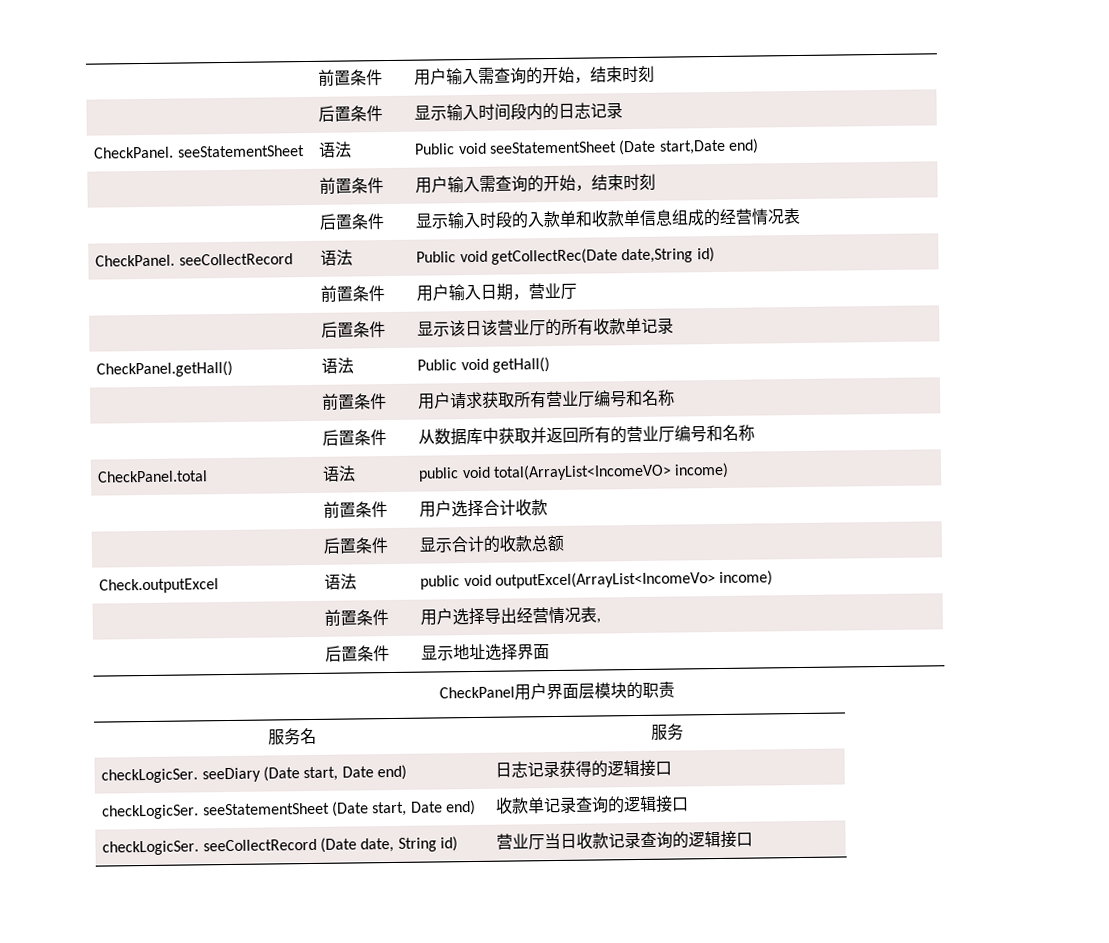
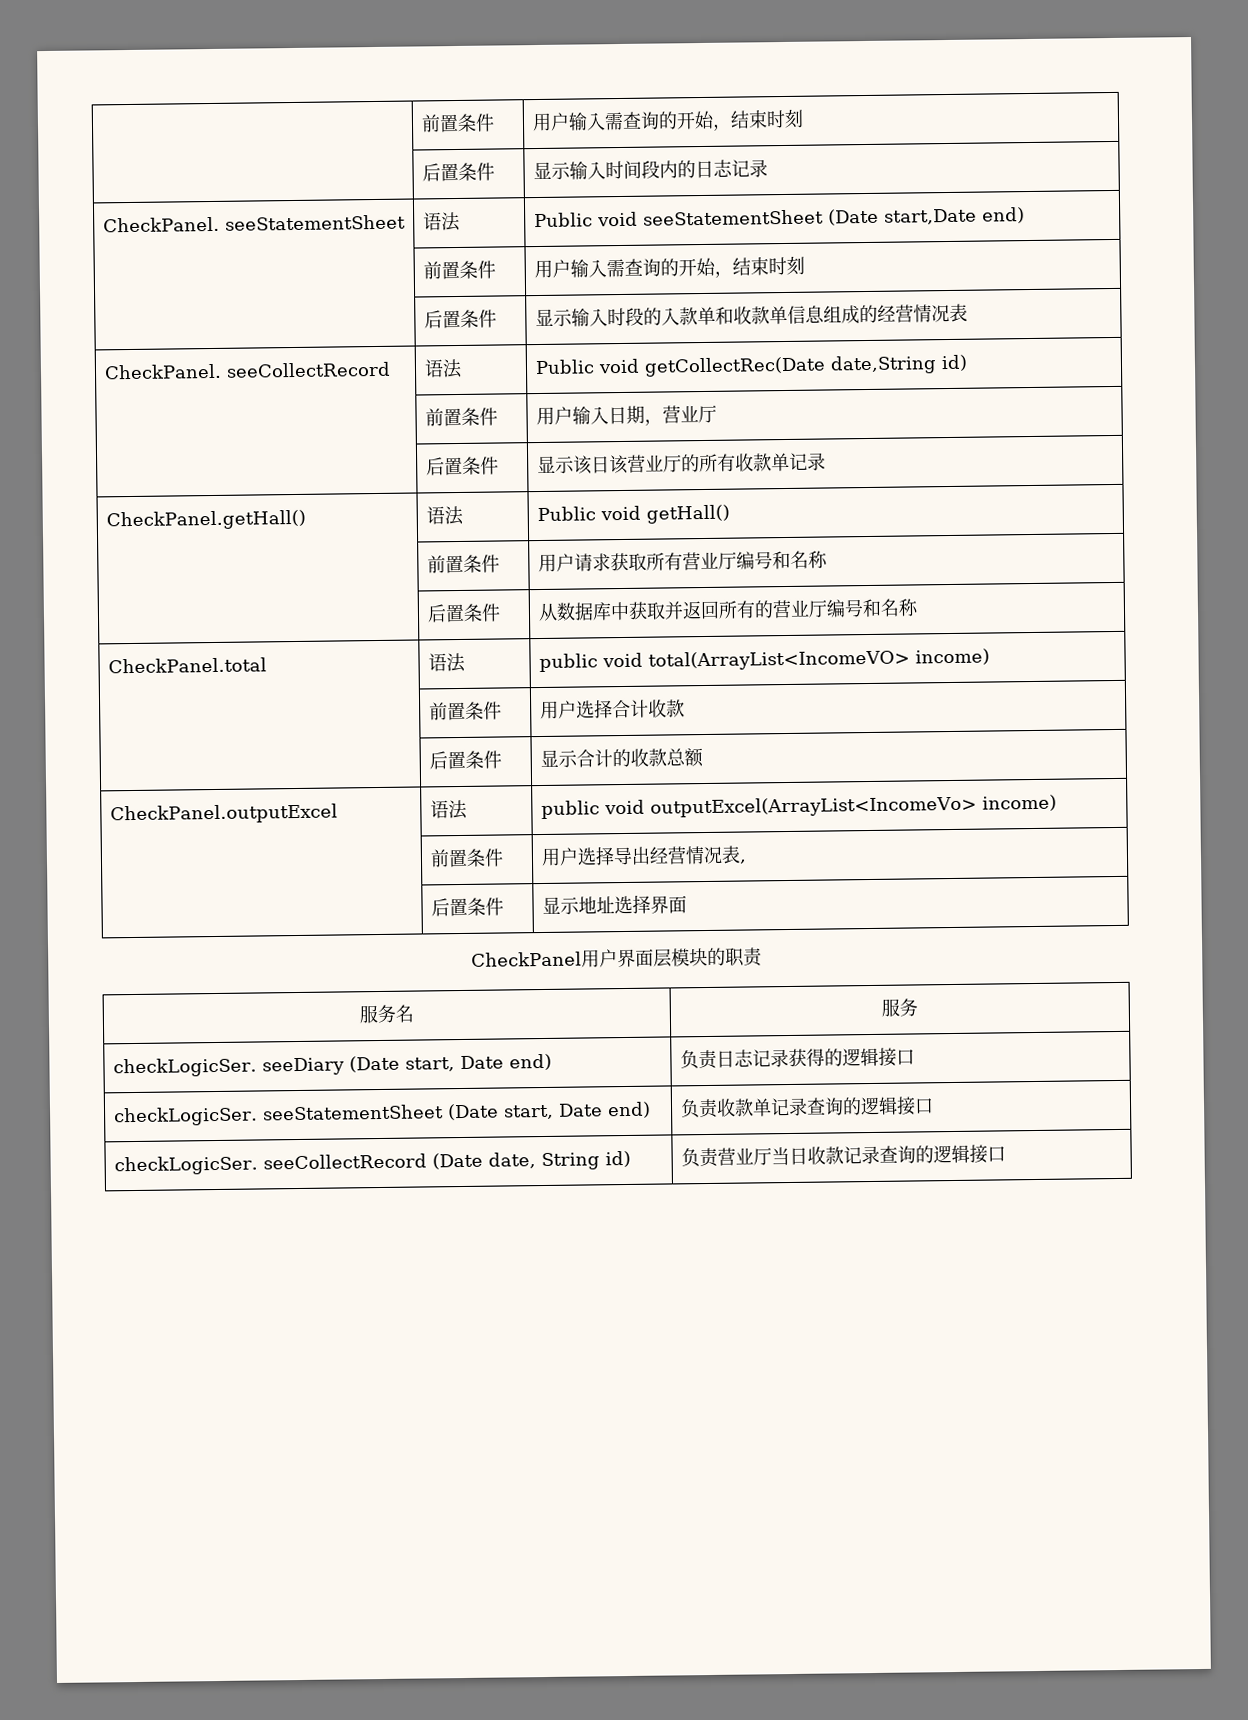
[99,578,220,594] Check.outputExcel -> [109,803,338,825] CheckPanel.outputExcel
(407, 772) none -> [679,1049,718,1070] 负责
(476, 807) none -> [679,1098,719,1119] 负责
(458, 844) none -> [680,1147,719,1168] 负责

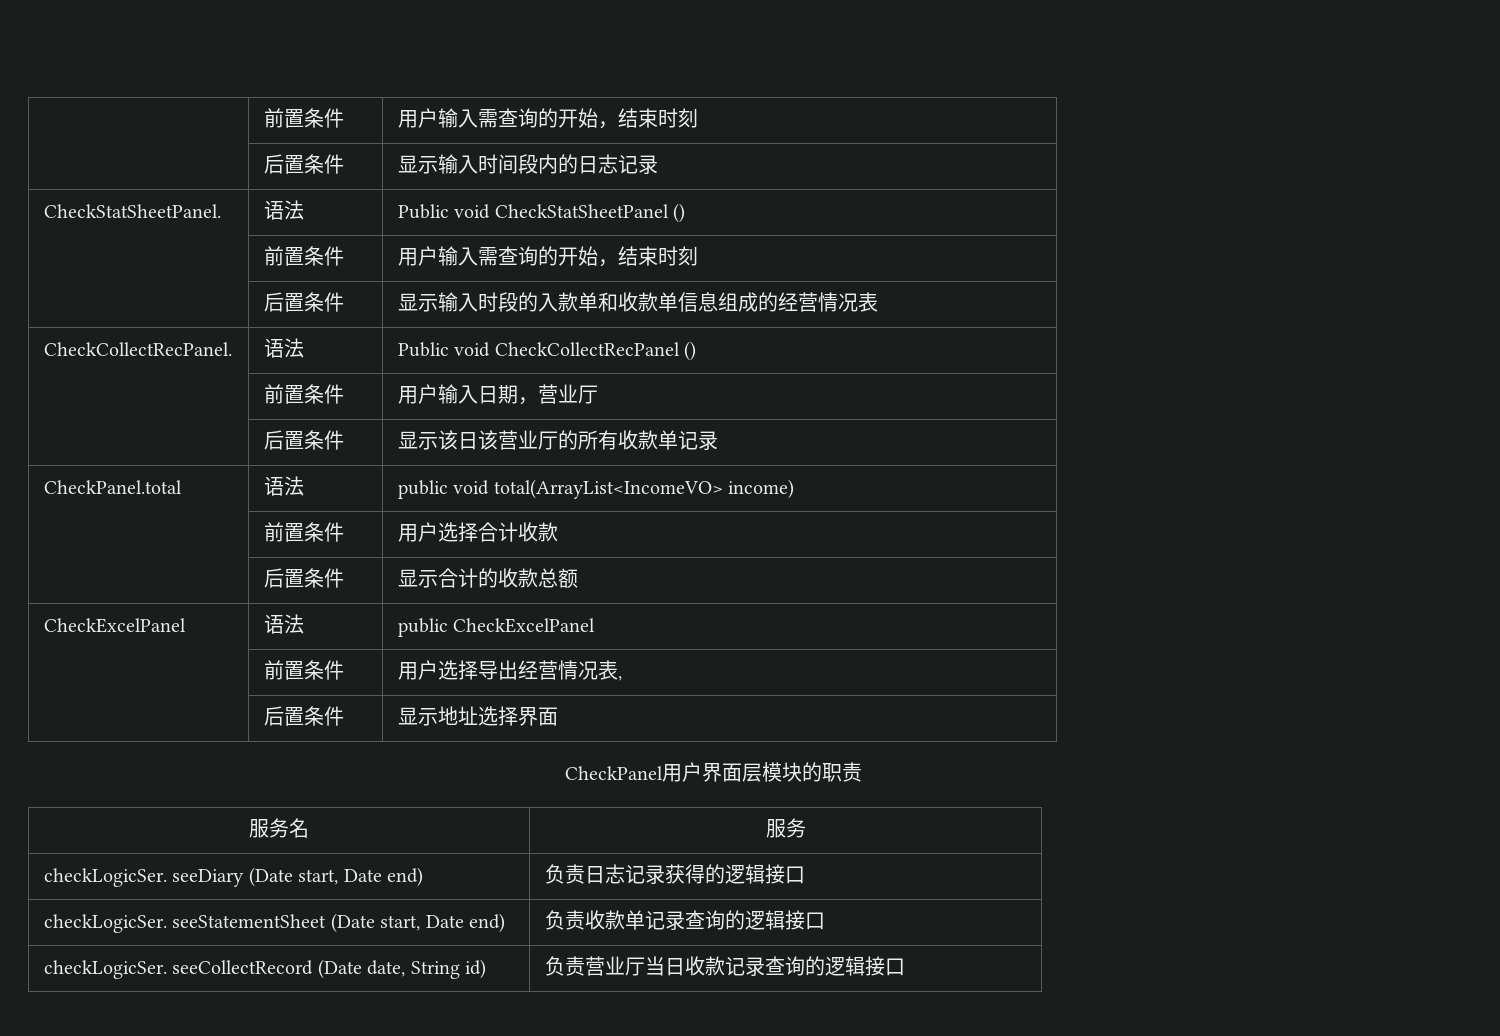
[102,214,406,233] [422,211,461,232] [533,207,1025,228] CheckPanel. seeStatementSheet | 语法 | Public void seeStatementSheet (Date start,Date end) -> [43,204,221,218] [263,200,304,220] [397,203,686,223] CheckStatSheetPanel. | 语法 | Public void CheckStatSheetPanel ()
[103,361,391,380] [423,358,463,379] [534,354,968,377] CheckPanel. seeCollectRecord | 语法 | Public void getCollectRec(Date date,String id) -> [43,342,232,356] [263,338,304,358] [397,341,697,361] CheckCollectRecPanel. | 语法 | Public void CheckCollectRecPanel ()
[105,509,306,531] [425,505,464,526] [536,504,730,524] [426,554,500,574] [537,550,828,573] [426,603,501,623] [537,598,919,622] // CheckPanel.getHall() | 语法 | Public void getHall() // | 前置条件 | 用户请求获取所有营业厅编号和名称 // | 后置条件 | 从数据库中获取并返回所有的营业厅编号和名称 -> (718, 440) none
[109,803,338,825] [429,799,468,820] [540,794,1057,820] CheckPanel.outputExcel | 语法 | public void outputExcel(ArrayList<IncomeVo> income) -> [43,618,186,633] [263,614,304,634] [397,618,596,637] CheckExcelPanel | 语法 | public CheckExcelPanel

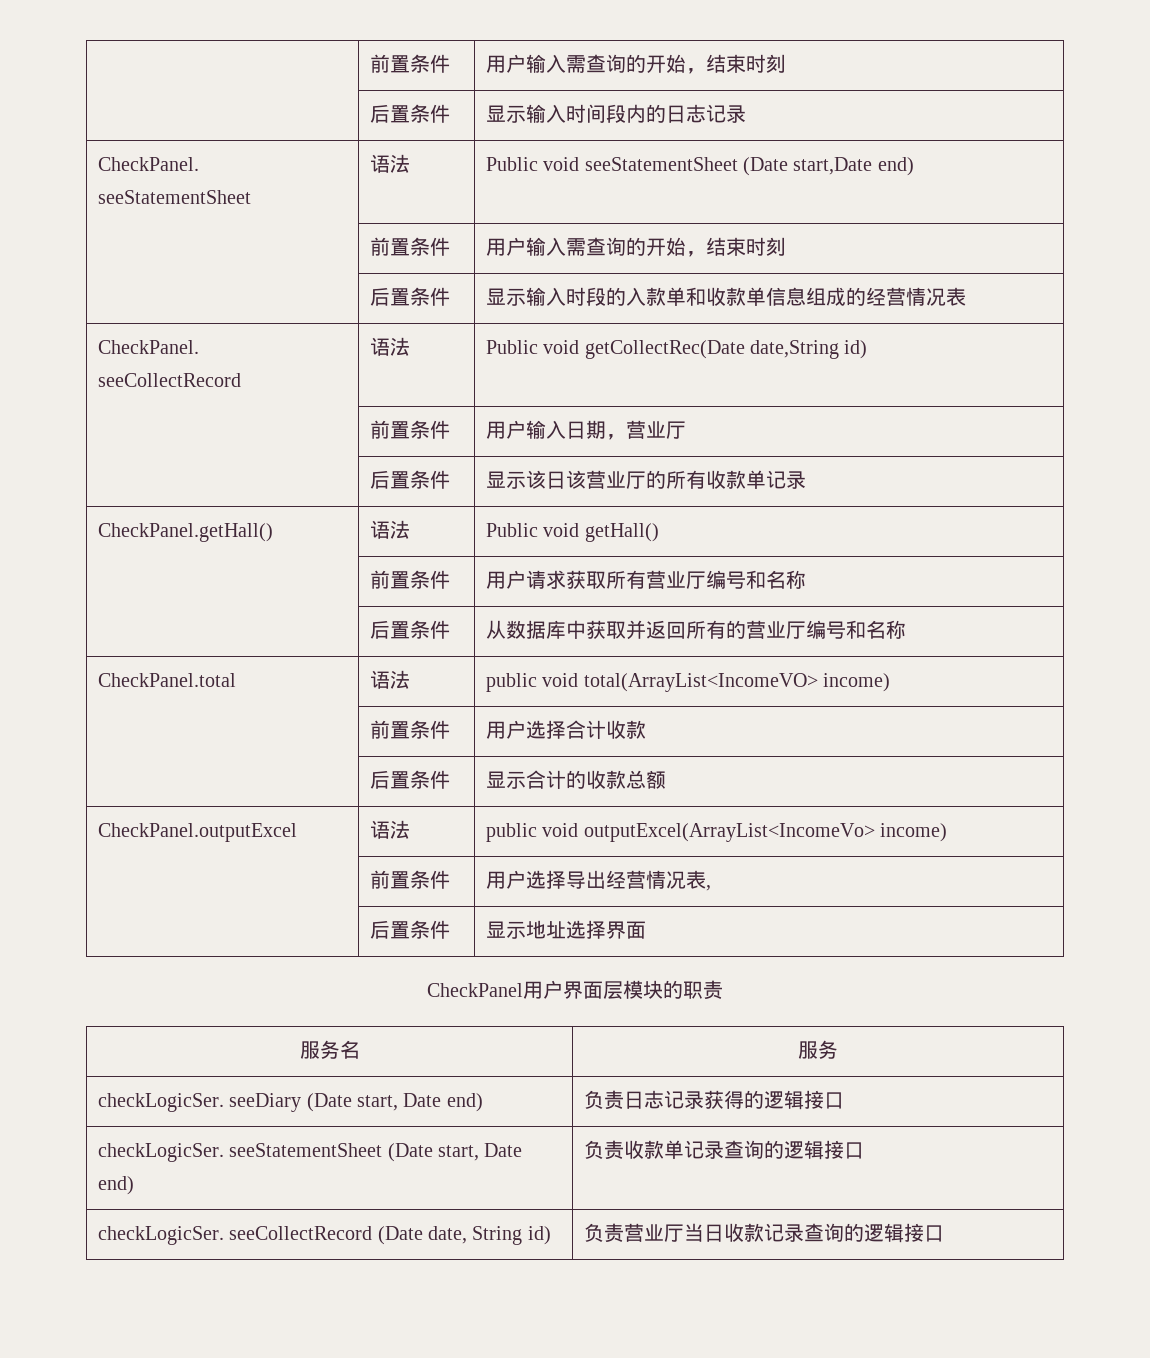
[43,204,221,218] [263,200,304,220] [397,203,686,223] CheckStatSheetPanel. | 语法 | Public void CheckStatSheetPanel () -> [97,157,199,171] [97,190,251,204] [369,154,410,173] [485,157,914,176] CheckPanel. seeStatementSheet | 语法 | Public void seeStatementSheet (Date start,Date end)
[43,342,232,356] [263,338,304,358] [397,341,697,361] CheckCollectRecPanel. | 语法 | Public void CheckCollectRecPanel () -> [97,340,199,354] [97,373,241,387] [369,337,410,356] [485,340,868,359] CheckPanel. seeCollectRecord | 语法 | Public void getCollectRec(Date date,String id)
(718, 440) none -> [97,523,273,542] [369,520,410,539] [485,523,659,542] [369,570,450,589] [485,570,806,589] [369,620,450,639] [485,620,906,640] // CheckPanel.getHall() | 语法 | Public void getHall() // | 前置条件 | 用户请求获取所有营业厅编号和名称 // | 后置条件 | 从数据库中获取并返回所有的营业厅编号和名称
[43,618,186,633] [263,614,304,634] [397,618,596,637] CheckExcelPanel | 语法 | public CheckExcelPanel -> [97,823,297,842] [369,820,410,839] [485,823,948,842] CheckPanel.outputExcel | 语法 | public void outputExcel(ArrayList<IncomeVo> income)

